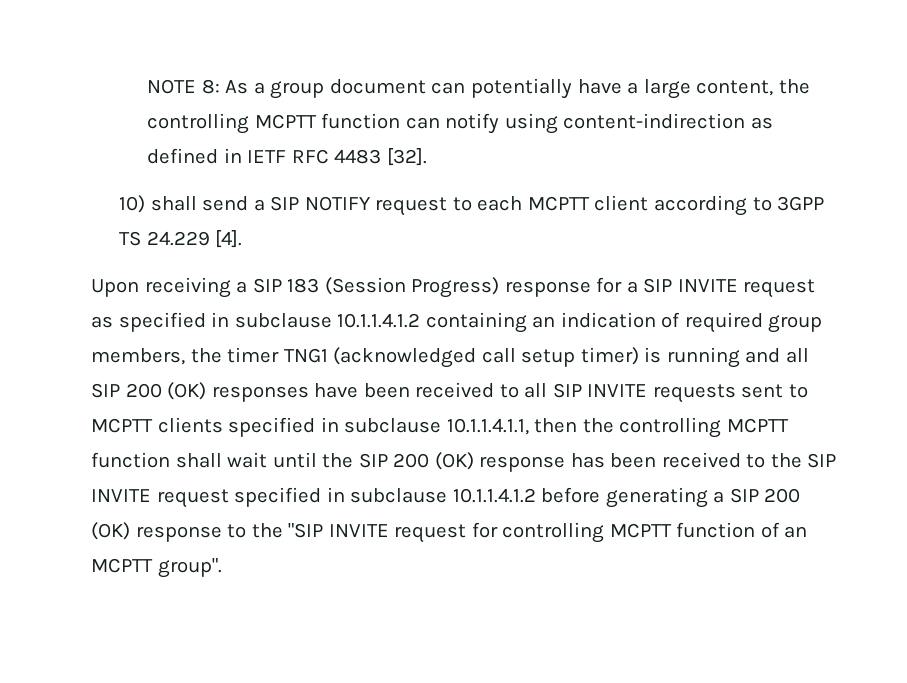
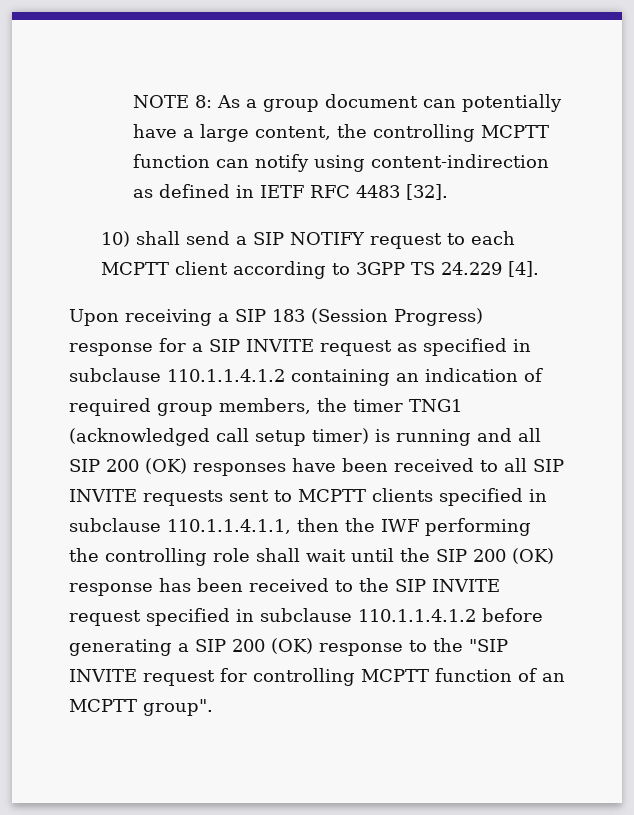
[337,313,421,328] 10.1.1.4.1.2 -> [167,369,285,382] 110.1.1.4.1.2
[446,418,529,435] 10.1.1.4.1.1, -> [167,519,291,534] 110.1.1.4.1.1,
[619,417,789,438] [91,452,170,468] controlling MCPTT function -> [381,518,531,536] [69,548,250,566] IWF performing the controlling role
[452,488,536,503] 10.1.1.4.1.2 -> [358,609,476,622] 110.1.1.4.1.2

